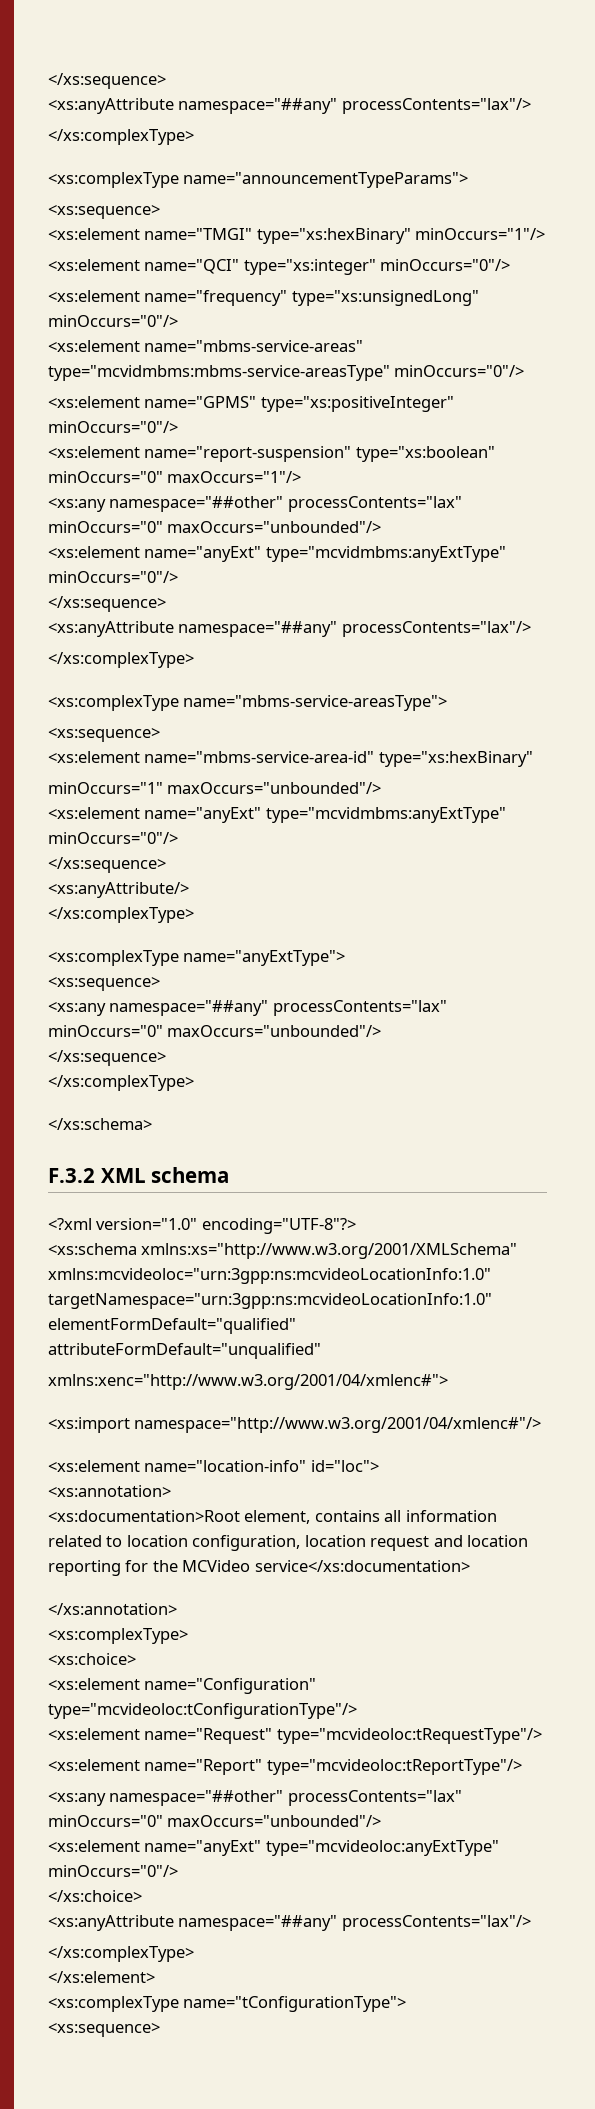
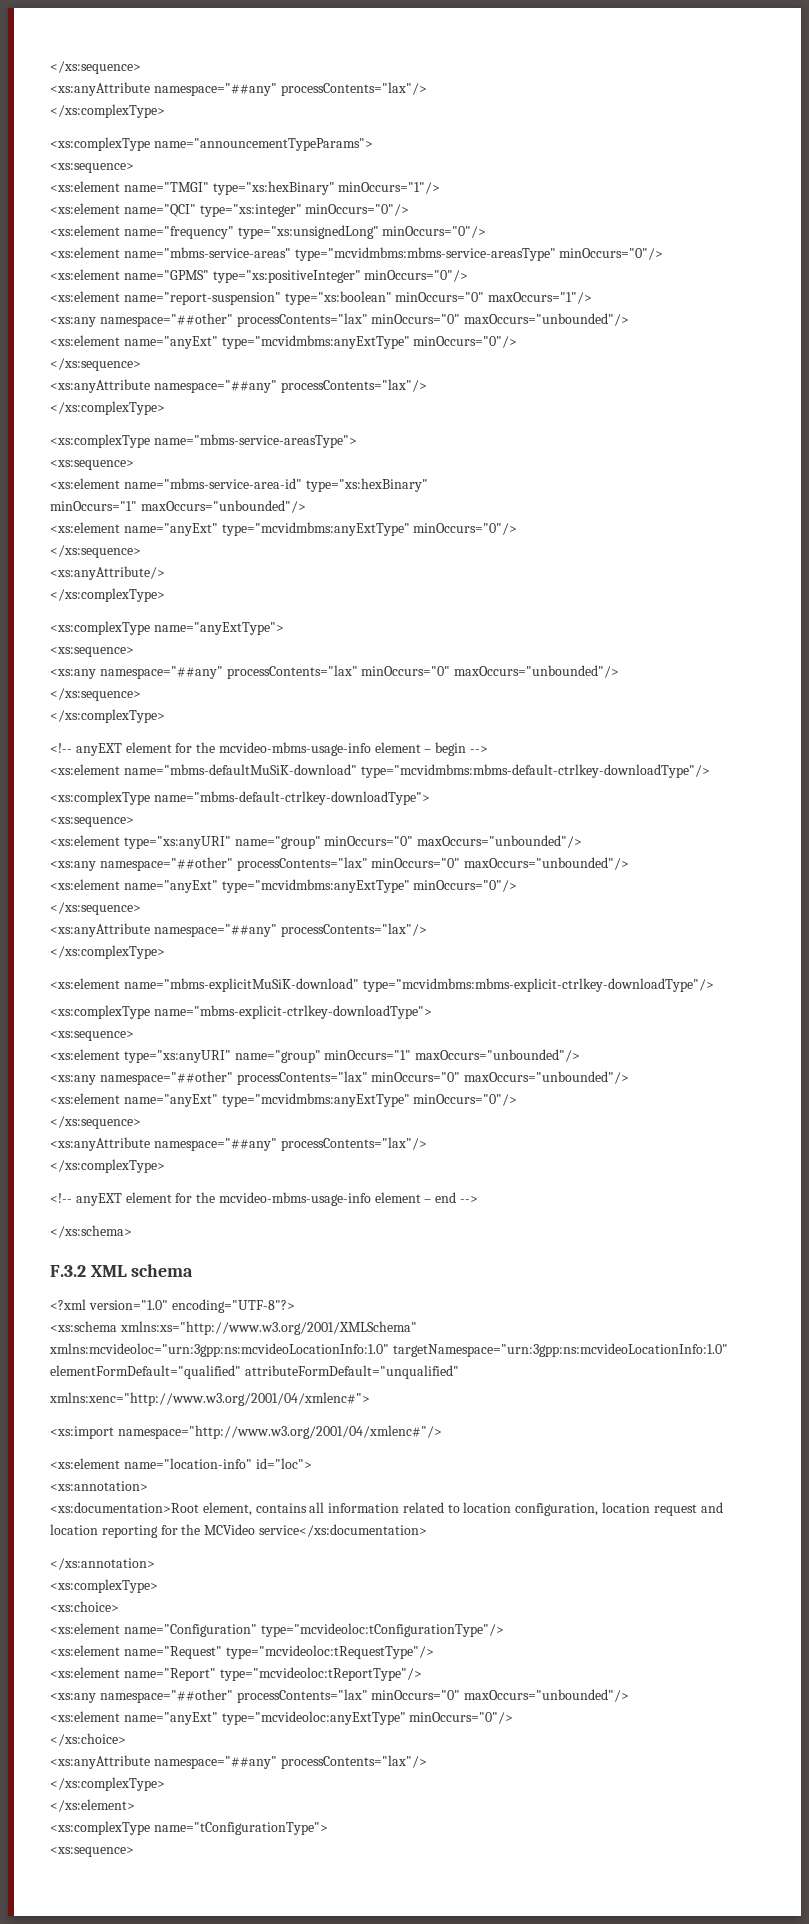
(194, 1083) none -> [50,742,489,756] [50,764,710,778] [50,791,430,805] [50,817,134,827] [50,835,583,849] [50,857,630,871] [50,879,518,893] [50,902,141,915] [50,923,427,937] [50,945,165,959] [50,978,714,992] [50,1005,432,1019] [50,1031,134,1041] [50,1049,581,1063] [50,1071,630,1085] [50,1093,518,1107] [50,1116,141,1129] [50,1137,427,1151] [50,1159,165,1173] [50,1192,479,1206] // <!-- anyEXT element for the mcvideo-mbms-usage-info element – begin --> // <xs:element name="mbms-defaultMuSiK-download" type="mcvidmbms:mbms-default-ctrlkey-downloadType"/> // <xs:complexType name="mbms-default-ctrlkey-downloadType"> // <xs:sequence> // <xs:element type="xs:anyURI" name="group" minOccurs="0" maxOccurs="unbounded"/> // <xs:any namespace="##other" processContents="lax" minOccurs="0" maxOccurs="unbounded"/> // <xs:element name="anyExt" type="mcvidmbms:anyExtType" minOccurs="0"/> // </xs:sequence> // <xs:anyAttribute namespace="##any" processContents="lax"/> // </xs:complexType> // <xs:element name="mbms-explicitMuSiK-download" type="mcvidmbms:mbms-explicit-ctrlkey-downloadType"/> // <xs:complexType name="mbms-explicit-ctrlkey-downloadType"> // <xs:sequence> // <xs:element type="xs:anyURI" name="group" minOccurs="1" maxOccurs="unbounded"/> // <xs:any namespace="##other" processContents="lax" minOccurs="0" maxOccurs="unbounded"/> // <xs:element name="anyExt" type="mcvidmbms:anyExtType" minOccurs="0"/> // </xs:sequence> // <xs:anyAttribute namespace="##any" processContents="lax"/> // </xs:complexType> // <!-- anyEXT element for the mcvideo-mbms-usage-info element – end -->

